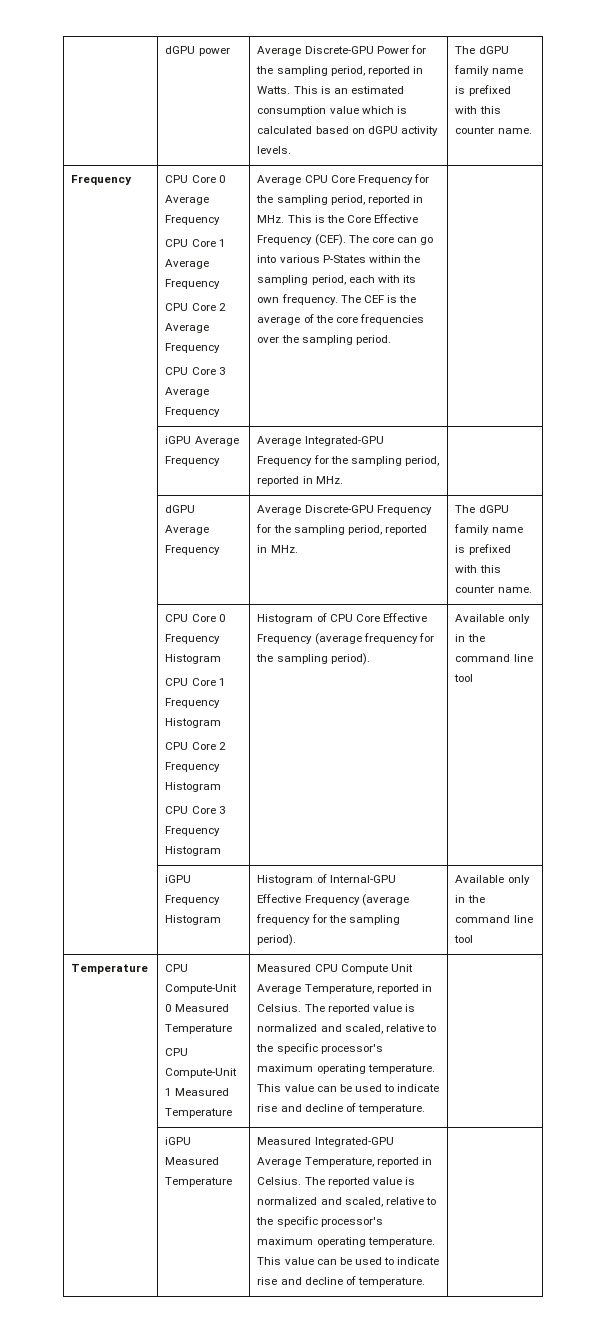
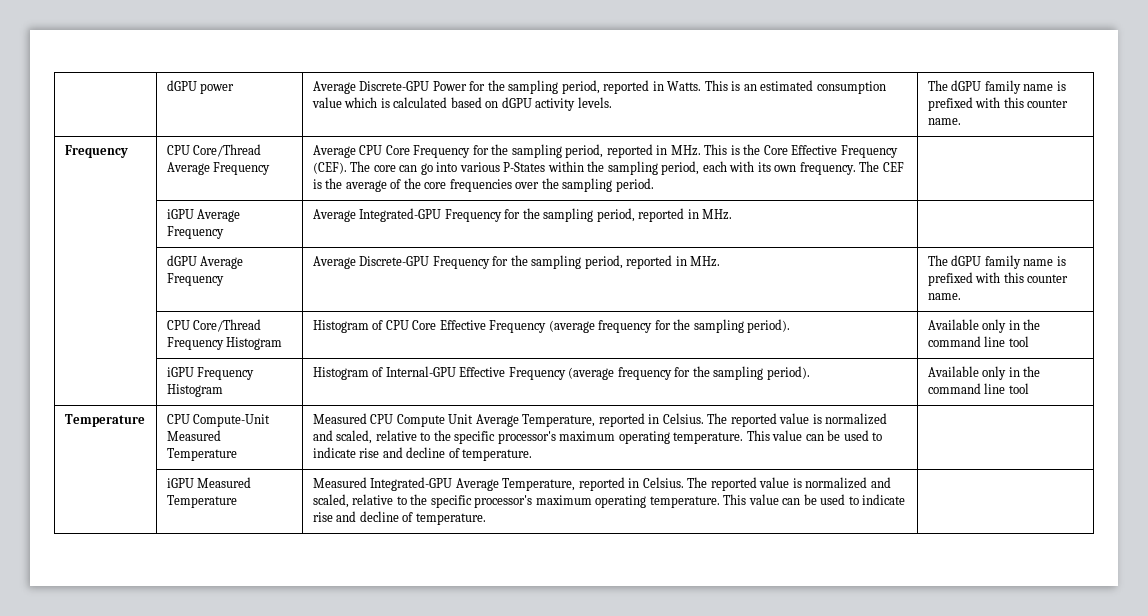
[191,175,225,183] [165,195,210,205] [165,215,221,225] [165,239,225,247] [165,259,210,269] [165,279,221,289] [165,303,226,311] [165,323,210,333] [165,343,221,353] [165,367,225,375] Core 0 Average Frequency // CPU Core 1 Average Frequency // CPU Core 2 Average Frequency // CPU Core 3 -> [193,144,262,157] Core/Thread
[191,614,225,622] [165,634,221,644] [165,654,222,664] [165,678,225,686] [165,698,221,708] [165,718,222,728] [165,742,226,750] [165,762,221,772] [165,782,222,792] [165,806,225,814] Core 0 Frequency Histogram // CPU Core 1 Frequency Histogram // CPU Core 2 Frequency Histogram // CPU Core 3 -> [193,319,262,332] Core/Thread
[165,1004,229,1012] [165,1024,233,1034] [165,1048,189,1056] [165,1068,238,1078] [165,1088,172,1096] 0 Measured Temperature // CPU Compute-Unit 1 -> (271, 420) none

